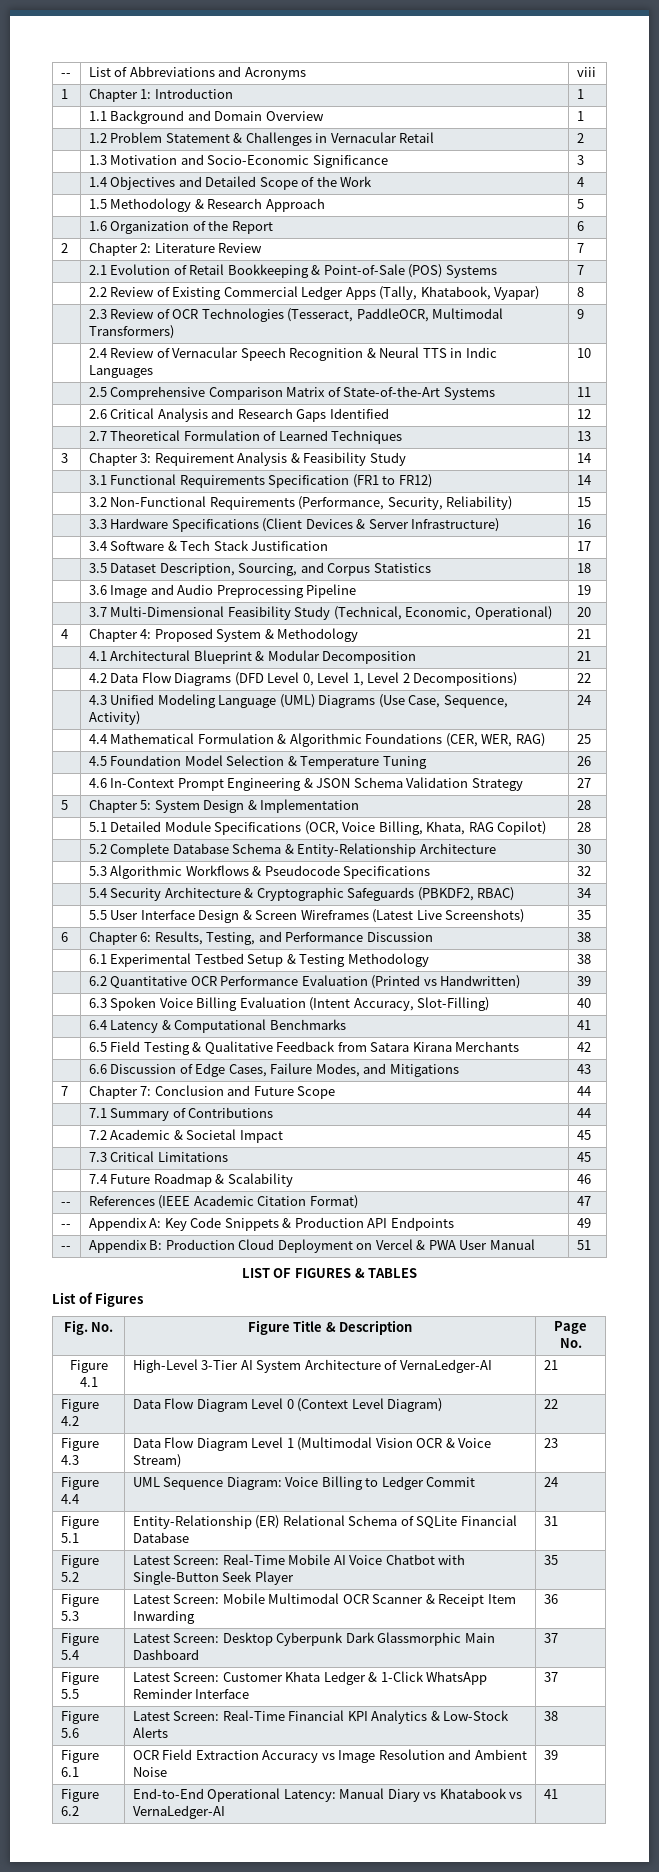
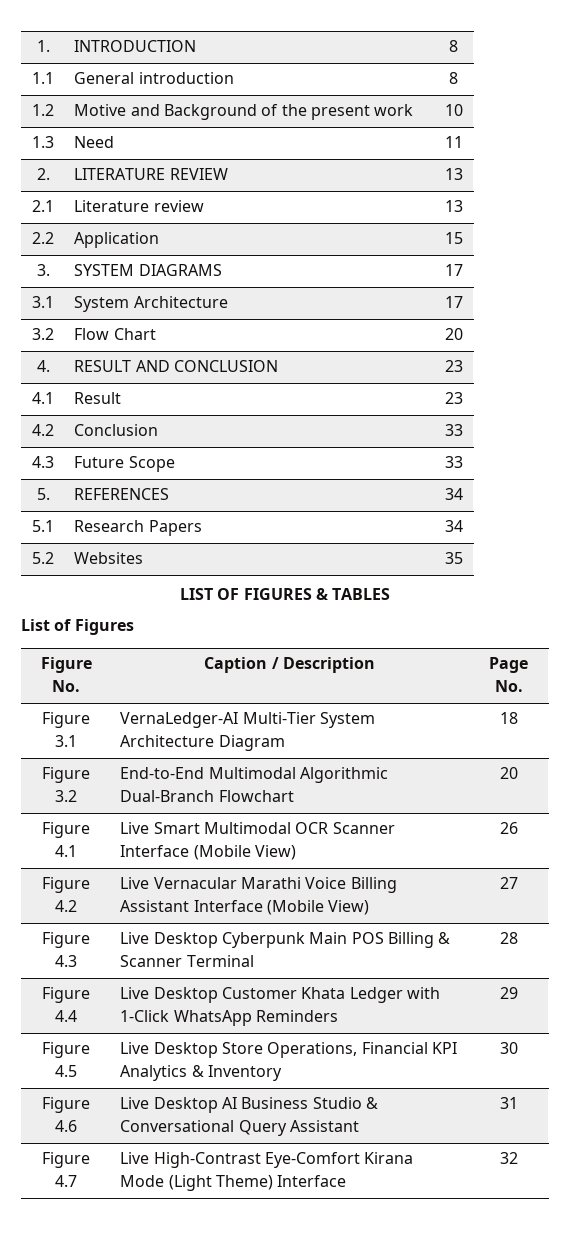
[60,73,71,77] [88,66,306,80] [576,67,596,77] [60,89,68,99] [88,88,233,102] [576,89,584,99] [88,110,324,124] [576,111,584,121] [88,132,435,146] [576,133,584,143] [88,154,388,168] [576,155,584,165] [88,176,373,190] [576,177,584,187] [88,198,325,212] [576,199,584,209] [88,220,273,234] [576,221,584,231] [60,243,68,253] [88,242,263,256] [576,243,584,253] [88,264,497,278] [576,265,584,275] [88,286,540,300] [576,287,584,297] [88,308,504,322] [88,325,174,339] [576,309,584,319] [88,347,497,361] [88,365,153,378] [576,348,591,358] [88,386,495,400] [576,387,591,397] [88,408,389,422] [576,409,591,419] [88,430,403,444] [576,431,591,441] [60,453,68,463] [88,452,406,466] [576,453,591,463] [88,474,432,488] [576,475,591,485] [88,496,513,510] [576,497,591,507] [88,518,500,532] [576,519,591,529] [88,540,329,551] [576,541,591,551] [88,562,431,576] [576,563,591,573] [88,584,357,598] [576,585,591,595] [88,606,552,620] [576,607,591,617] [60,629,68,639] [88,628,359,642] [576,629,591,639] [88,650,417,664] [576,651,591,661] [88,672,518,686] [576,673,591,683] [88,694,508,708] [88,711,140,725] [576,695,591,705] [88,733,545,747] [576,734,591,744] [88,755,427,769] [576,756,591,766] [88,777,523,791] [576,778,591,788] [60,800,68,810] [88,799,360,813] [576,800,591,810] [88,821,547,835] [576,822,591,832] [88,843,496,857] [576,844,591,854] [88,865,431,879] [576,866,591,876] [88,887,515,901] [576,888,591,898] [88,909,525,923] [576,910,591,920] [60,932,68,942] [88,931,433,945] [576,932,591,942] [88,953,429,967] [576,954,591,964] [88,975,521,989] [576,976,591,986] [88,997,490,1011] [576,998,591,1008] [88,1019,346,1033] [576,1020,591,1030] [88,1041,520,1055] [576,1042,591,1052] [88,1063,459,1077] [576,1064,591,1074] [60,1086,68,1096] [88,1085,336,1099] [576,1086,591,1096] [88,1107,274,1121] [576,1108,591,1118] [88,1129,283,1143] [576,1130,591,1140] [88,1151,228,1162] [576,1152,591,1162] [88,1173,293,1187] [576,1174,591,1184] [60,1202,71,1206] [88,1195,358,1209] [576,1196,591,1206] [60,1224,71,1228] [88,1217,454,1231] [576,1218,591,1228] [60,1246,71,1250] [88,1239,535,1253] [576,1240,591,1250] -- | List of Abbreviations and Acronyms | viii // 1 | Chapter 1: Introduction | 1 // | 1.1 Background and Domain Overview | 1 // | 1.2 Problem Statement & Challenges in Vernacular Retail | 2 // | 1.3 Motivation and Socio-Economic Significance | 3 // | 1.4 Objectives and Detailed Scope of the Work | 4 // | 1.5 Methodology & Research Approach | 5 // | 1.6 Organization of the Report | 6 // 2 | Chapter 2: Literature Review | 7 // | 2.1 Evolution of Retail Bookkeeping & Point-of-Sale (POS) Systems | 7 // | 2.2 Review of Existing Commercial Ledger Apps (Tally, Khatabook, Vyapar) | 8 // | 2.3 Review of OCR Technologies (Tesseract, PaddleOCR, Multimodal Transformers) | 9 // | 2.4 Review of Vernacular Speech Recognition & Neural TTS in Indic Languages | 10 // | 2.5 Comprehensive Comparison Matrix of State-of-the-Art Systems | 11 // | 2.6 Critical Analysis and Research Gaps Identified | 12 // | 2.7 Theoretical Formulation of Learned Techniques | 13 // 3 | Chapter 3: Requirement Analysis & Feasibility Study | 14 // | 3.1 Functional Requirements Specification (FR1 to FR12) | 14 // | 3.2 Non-Functional Requirements (Performance, Security, Reliability) | 15 // | 3.3 Hardware Specifications (Client Devices & Server Infrastructure) | 16 // | 3.4 Software & Tech Stack Justification | 17 // | 3.5 Dataset Description, Sourcing, and Corpus Statistics | 18 // | 3.6 Image and Audio Preprocessing Pipeline | 19 // | 3.7 Multi-Dimensional Feasibility Study (Technical, Economic, Operational) | 20 // 4 | Chapter 4: Proposed System & Methodology | 21 // | 4.1 Architectural Blueprint & Modular Decomposition | 21 // | 4.2 Data Flow Diagrams (DFD Level 0, Level 1, Level 2 Decompositions) | 22 // | 4.3 Unified Modeling Language (UML) Diagrams (Use Case, Sequence, Activity) | 24 // | 4.4 Mathematical Formulation & Algorithmic Foundations (CER, WER, RAG) | 25 // | 4.5 Foundation Model Selection & Temperature Tuning | 26 // | 4.6 In-Context Prompt Engineering & JSON Schema Validation Strategy | 27 // 5 | Chapter 5: System Design & Implementation | 28 // | 5.1 Detailed Module Specifications (OCR, Voice Billing, Khata, RAG Copilot) | 28 // | 5.2 Complete Database Schema & Entity-Relationship Architecture | 30 // | 5.3 Algorithmic Workflows & Pseudocode Specifications | 32 // | 5.4 Security Architecture & Cryptographic Safeguards (PBKDF2, RBAC) | 34 // | 5.5 User Interface Design & Screen Wireframes (Latest Live Screenshots) | 35 // 6 | Chapter 6: Results, Testing, and Performance Discussion | 38 // | 6.1 Experimental Testbed Setup & Testing Methodology | 38 // | 6.2 Quantitative OCR Performance Evaluation (Printed vs Handwritten) | 39 // | 6.3 Spoken Voice Billing Evaluation (Intent Accuracy, Slot-Filling) | 40 // | 6.4 Latency & Computational Benchmarks | 41 // | 6.5 Field Testing & Qualitative Feedback from Satara Kirana Merchants | 42 // | 6.6 Discussion of Edge Cases, Failure Modes, and Mitigations | 43 // 7 | Chapter 7: Conclusion and Future Scope | 44 // | 7.1 Summary of Contributions | 44 // | 7.2 Academic & Societal Impact | 45 // | 7.3 Critical Limitations | 45 // | 7.4 Future Roadmap & Scalability | 46 // -- | References (IEEE Academic Citation Format) | 47 // -- | Appendix A: Key Code Snippets & Production API Endpoints | 49 // -- | Appendix B: Production Cloud Deployment on Vercel & PWA User Manual | 51 -> [36,40,50,52] [74,40,197,52] [449,40,458,52] [32,72,54,84] [74,72,234,84] [449,72,458,84] [32,104,54,116] [74,104,414,120] [444,104,463,116] [32,136,54,148] [74,136,115,148] [444,136,463,148] [36,168,50,180] [74,168,228,180] [444,168,463,180] [32,200,54,212] [74,200,204,212] [444,200,463,212] [32,232,54,244] [74,232,160,248] [444,232,463,244] [36,264,50,276] [74,264,222,276] [444,264,463,276] [32,296,54,308] [74,296,228,312] [444,296,463,308] [32,328,54,340] [74,328,156,340] [444,328,463,340] [36,360,50,372] [74,360,279,372] [444,360,463,372] [32,392,54,404] [74,392,122,404] [444,392,463,404] [32,424,54,436] [74,424,159,436] [444,424,463,436] [32,456,54,468] [74,456,175,472] [444,456,463,468] [36,488,50,500] [74,488,170,500] [444,488,463,500] [32,520,54,532] [74,520,202,536] [444,520,463,532] [32,552,54,564] [74,552,144,564] [444,552,463,564] 1. | INTRODUCTION | 8 // 1.1 | General introduction | 8 // 1.2 | Motive and Background of the present work | 10 // 1.3 | Need | 11 // 2. | LITERATURE REVIEW | 13 // 2.1 | Literature review | 13 // 2.2 | Application | 15 // 3. | SYSTEM DIAGRAMS | 17 // 3.1 | System Architecture | 17 // 3.2 | Flow Chart | 20 // 4. | RESULT AND CONCLUSION | 23 // 4.1 | Result | 23 // 4.2 | Conclusion | 33 // 4.3 | Future Scope | 33 // 5. | REFERENCES | 34 // 5.1 | Research Papers | 34 // 5.2 | Websites | 35
[63,1320,88,1335] Fig. -> [40,657,92,673] Figure
[247,1320,336,1335] Figure Title & -> [204,657,279,673] Caption /
[79,1377,98,1387] [132,1359,492,1373] [543,1360,558,1370] [60,1399,99,1412] [60,1416,79,1426] [132,1398,443,1412] [543,1399,558,1409] [60,1438,99,1451] [60,1455,79,1465] [132,1437,492,1451] [132,1454,181,1468] [543,1438,558,1448] [60,1477,99,1490] [60,1494,79,1504] [132,1476,476,1490] [543,1477,558,1487] [60,1516,99,1529] [60,1533,79,1543] [132,1515,517,1529] [132,1532,189,1543] [543,1516,558,1526] [60,1555,99,1568] [60,1572,79,1582] [132,1554,466,1565] [132,1571,294,1585] [543,1555,558,1565] [60,1594,99,1607] [60,1611,79,1621] [132,1593,516,1607] [132,1610,195,1624] [543,1594,558,1604] [60,1633,99,1646] [60,1650,79,1660] [132,1632,495,1646] [132,1649,199,1660] [543,1633,558,1643] [60,1672,99,1685] [60,1689,79,1699] [132,1671,488,1685] [132,1688,250,1699] [543,1672,558,1682] [60,1711,99,1724] [60,1728,79,1738] [132,1710,510,1724] [132,1727,168,1738] [543,1711,558,1721] [60,1750,99,1763] [60,1767,79,1777] [132,1749,527,1763] [132,1767,167,1777] [543,1750,558,1760] [60,1789,99,1802] [60,1806,79,1816] [132,1788,523,1802] [132,1805,225,1819] [543,1789,558,1799] 4.1 | High-Level 3-Tier AI System Architecture of VernaLedger-AI | 21 // Figure 4.2 | Data Flow Diagram Level 0 (Context Level Diagram) | 22 // Figure 4.3 | Data Flow Diagram Level 1 (Multimodal Vision OCR & Voice Stream) | 23 // Figure 4.4 | UML Sequence Diagram: Voice Billing to Ledger Commit | 24 // Figure 5.1 | Entity-Relationship (ER) Relational Schema of SQLite Financial Database | 31 // Figure 5.2 | Latest Screen: Real-Time Mobile AI Voice Chatbot with Single-Button Seek Player | 35 // Figure 5.3 | Latest Screen: Mobile Multimodal OCR Scanner & Receipt Item Inwarding | 36 // Figure 5.4 | Latest Screen: Desktop Cyberpunk Dark Glassmorphic Main Dashboard | 37 // Figure 5.5 | Latest Screen: Customer Khata Ledger & 1-Click WhatsApp Reminder Interface | 37 // Figure 5.6 | Latest Screen: Real-Time Financial KPI Analytics & Low-Stock Alerts | 38 // Figure 6.1 | OCR Field Extraction Accuracy vs Image Resolution and Ambient Noise | 39 // Figure 6.2 | End-to-End Operational Latency: Manual Diary vs Khatabook vs VernaLedger-AI | 41 -> [55,735,77,747] [120,712,376,728] [120,735,285,751] [499,712,518,724] [42,767,90,783] [55,790,77,802] [120,767,389,783] [120,790,294,802] [499,767,518,779] [42,822,90,838] [55,845,77,857] [120,822,395,834] [120,845,297,860] [499,822,518,834] [42,877,90,893] [55,900,77,912] [120,877,397,893] [120,900,370,915] [499,877,518,889] [42,932,90,948] [55,955,77,967] [120,932,451,948] [120,955,254,967] [499,932,518,944] [42,987,90,1003] [55,1010,77,1022] [120,987,441,1003] [120,1010,339,1026] [499,987,518,999] [42,1042,90,1058] [55,1065,77,1077] [120,1042,458,1058] [120,1065,283,1081] [499,1042,518,1054] [42,1097,90,1113] [55,1120,77,1132] [120,1097,379,1113] [120,1120,360,1136] [499,1097,518,1109] [42,1152,90,1168] [55,1175,77,1187] [120,1152,414,1168] [120,1175,347,1191] [499,1152,518,1164] 3.1 | VernaLedger-AI Multi-Tier System Architecture Diagram | 18 // Figure 3.2 | End-to-End Multimodal Algorithmic Dual-Branch Flowchart | 20 // Figure 4.1 | Live Smart Multimodal OCR Scanner Interface (Mobile View) | 26 // Figure 4.2 | Live Vernacular Marathi Voice Billing Assistant Interface (Mobile View) | 27 // Figure 4.3 | Live Desktop Cyberpunk Main POS Billing & Scanner Terminal | 28 // Figure 4.4 | Live Desktop Customer Khata Ledger with 1-Click WhatsApp Reminders | 29 // Figure 4.5 | Live Desktop Store Operations, Financial KPI Analytics & Inventory | 30 // Figure 4.6 | Live Desktop AI Business Studio & Conversational Query Assistant | 31 // Figure 4.7 | Live High-Contrast Eye-Comfort Kirana Mode (Light Theme) Interface | 32

